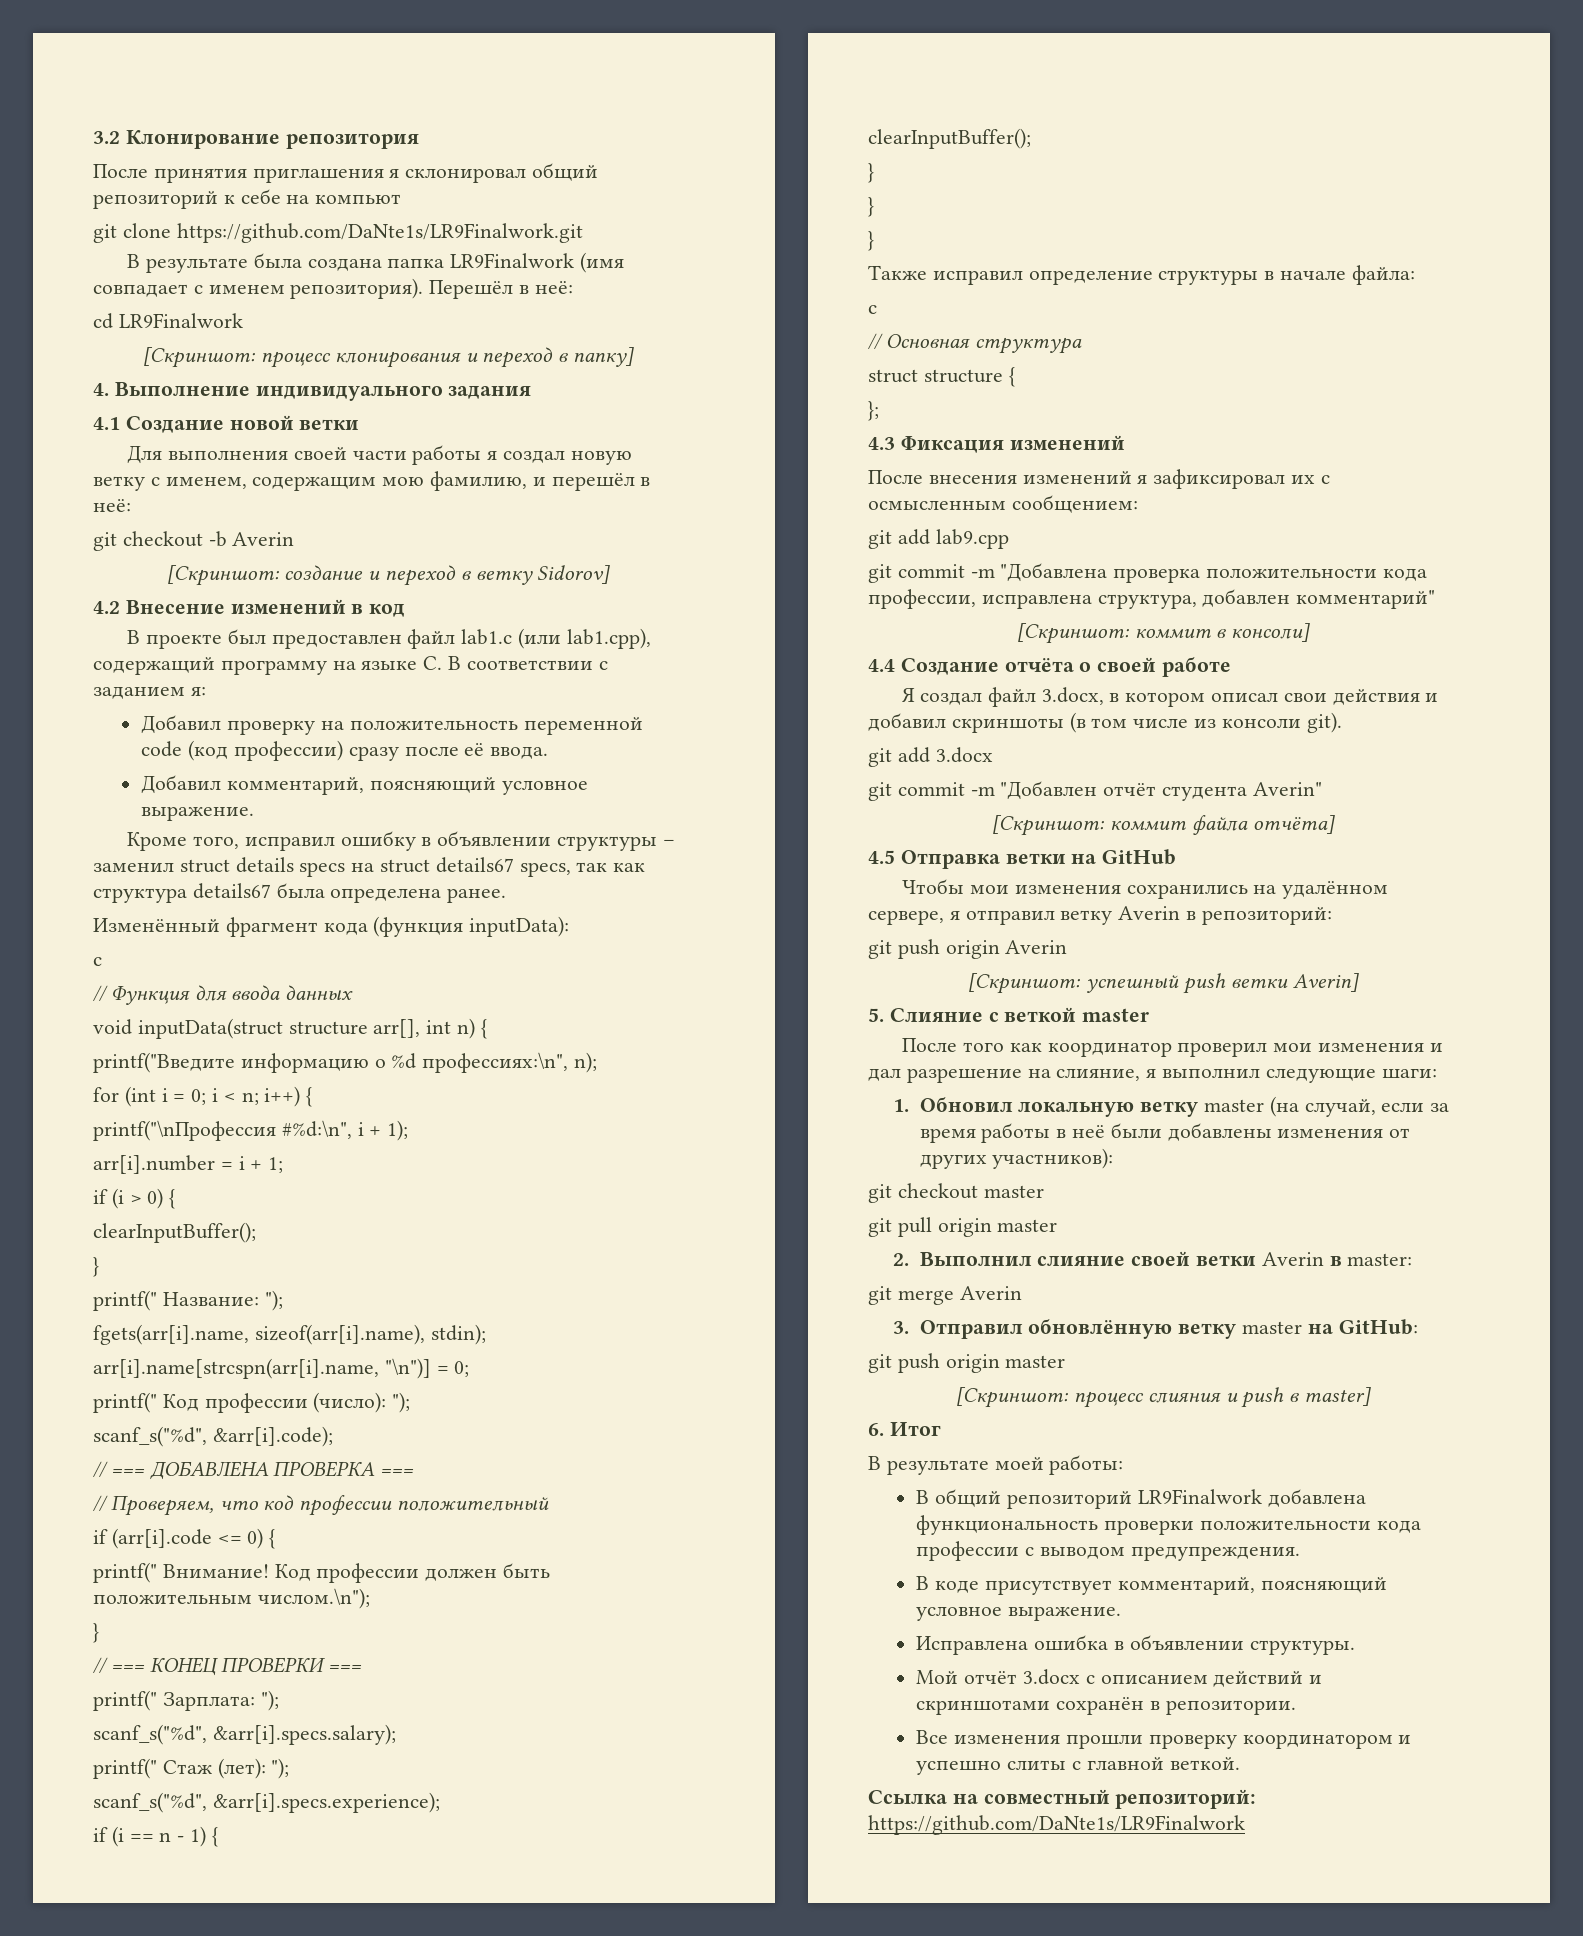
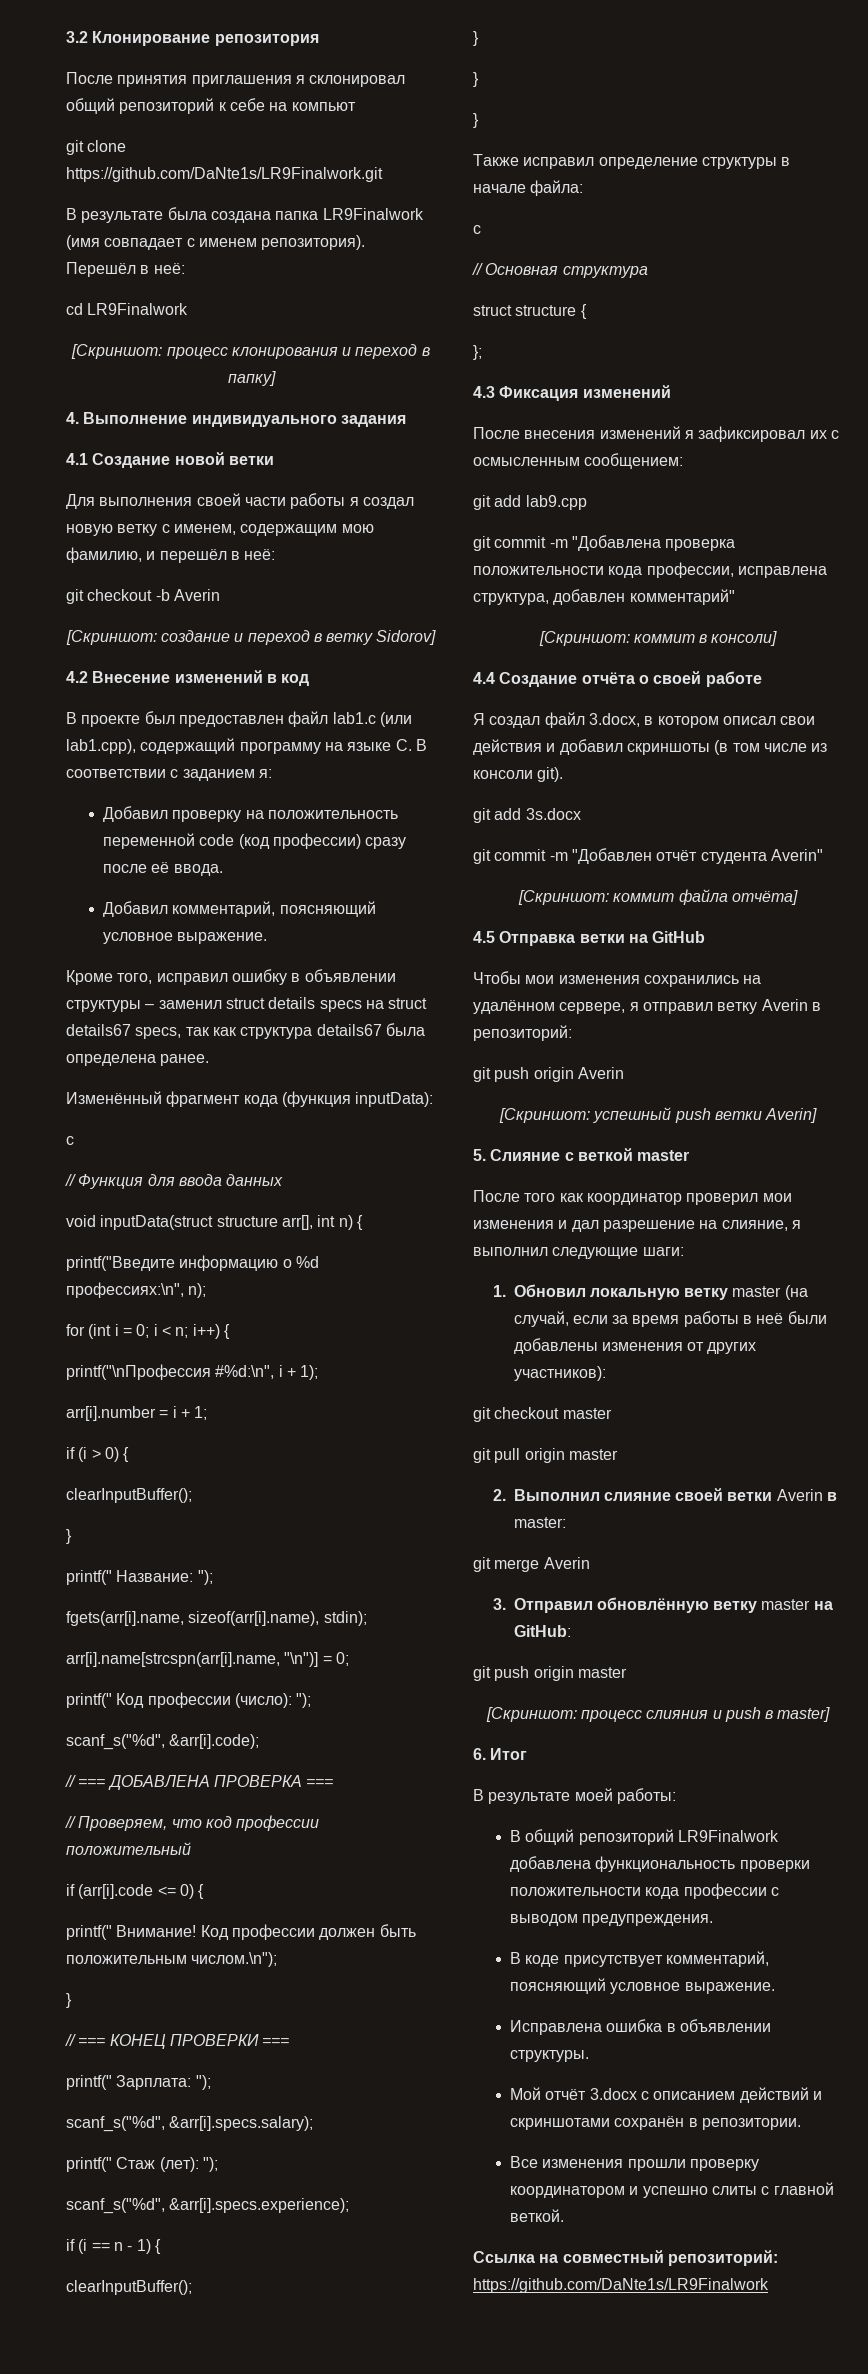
[935,747,993,763] 3.docx -> [525,808,581,820] 3s.docx

